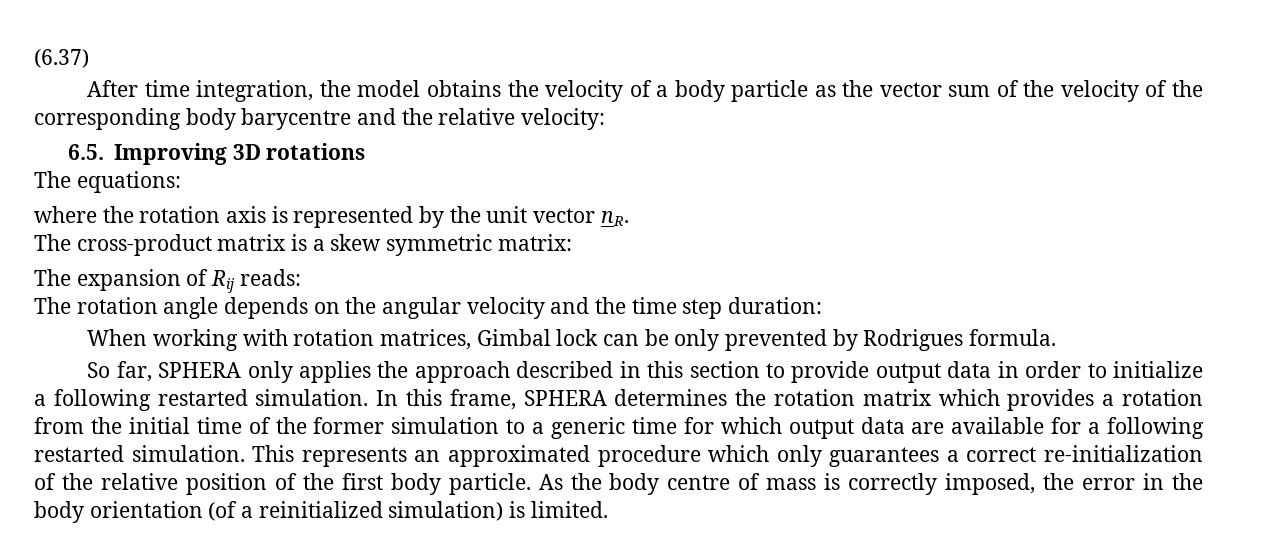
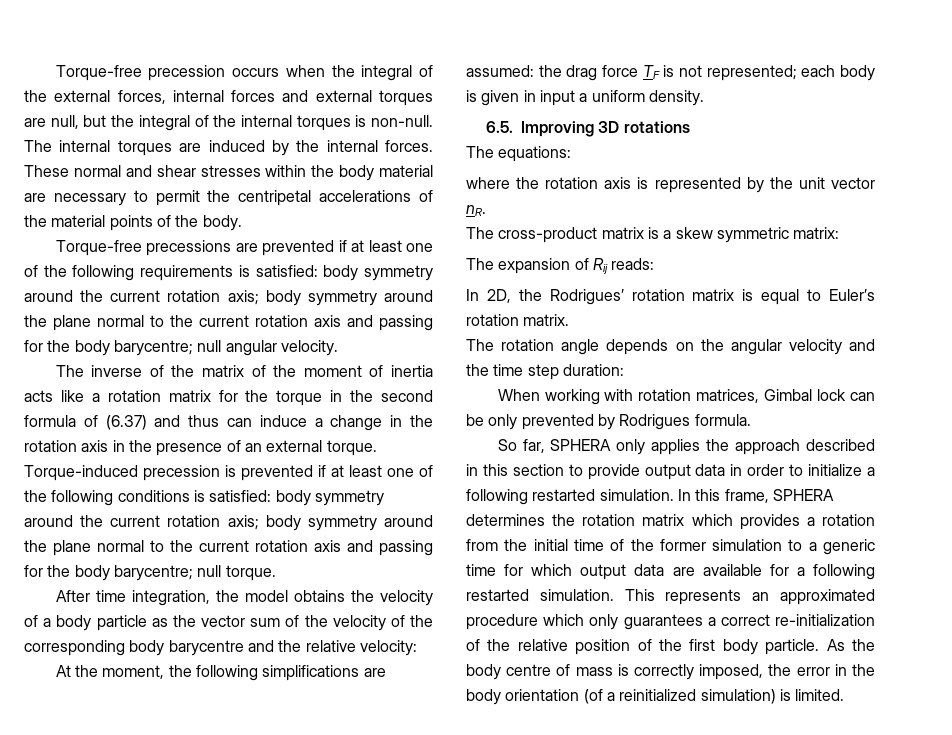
[34,49,89,68] (6.37) -> [55,65,433,81] [24,90,433,106] [24,115,433,131] [24,140,433,156] [24,165,433,181] [24,190,433,206] [24,215,242,231] [55,240,433,256] [24,265,434,281] [24,290,433,306] [24,315,433,331] [24,340,338,356] [55,365,433,377] [24,390,433,406] [24,415,434,431] [24,440,377,456] [24,465,433,481] [24,490,384,506] [24,515,433,531] [24,540,433,556] [24,565,276,581] Torque-free precession occurs when the integral of the external forces, internal forces and external torques are null, but the integral of the internal torques is non-null. The internal torques are induced by the internal forces. These normal and shear stresses within the body material are necessary to permit the centripetal accelerations of the material points of the body. // Torque-free precessions are prevented if at least one of the following requirements is satisfied: body symmetry around the current rotation axis; body symmetry around the plane normal to the current rotation axis and passing for the body barycentre; null angular velocity. // The inverse of the matrix of the moment of inertia acts like a rotation matrix for the torque in the second formula of (6.37) and thus can induce a change in the rotation axis in the presence of an external torque. Torque-induced precession is prevented if at least one of the following conditions is satisfied: body symmetry around the current rotation axis; body symmetry around the plane normal to the current rotation axis and passing for the body barycentre; null torque.
(606, 119) none -> [55,665,386,681] [466,65,875,81] [466,90,704,106] // At the moment, the following simplifications are assumed: the drag force TF is not represented; each body is given in input a uniform density.
(301, 277) none -> [466,289,876,305] [466,314,570,326] // In 2D, the Rodrigues’ rotation matrix is equal to Euler’s rotation matrix.

